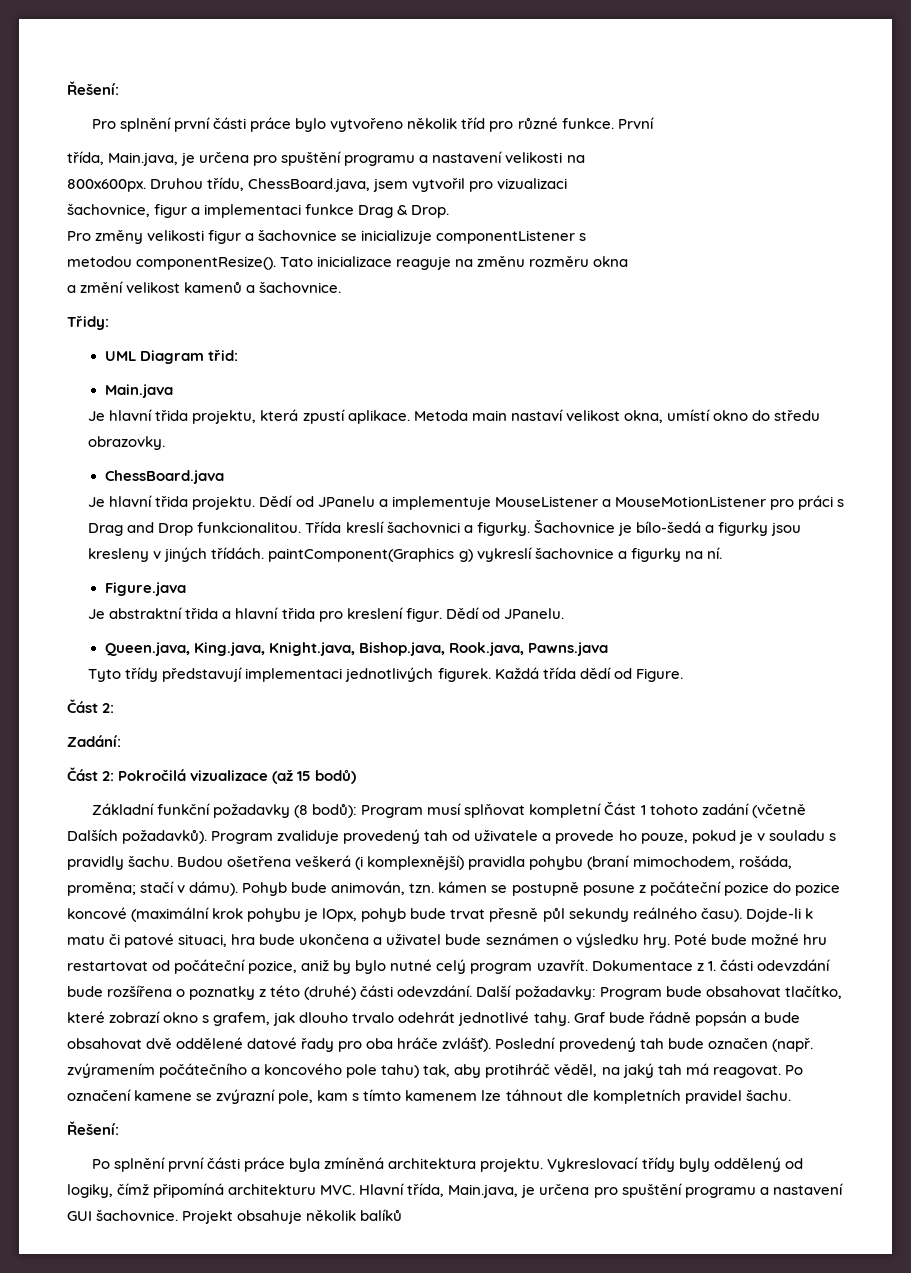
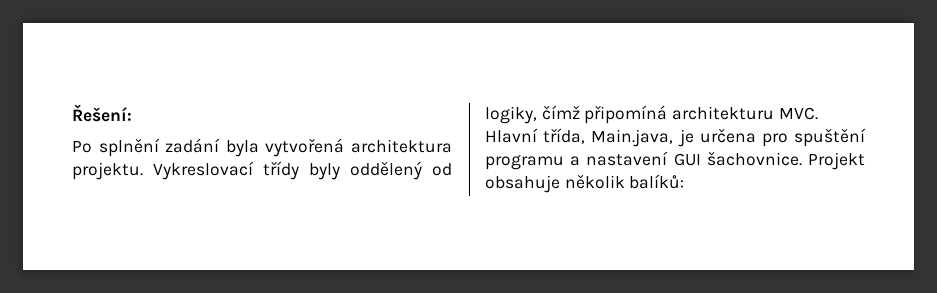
[67,81,119,95] [92,117,654,132] [67,151,585,166] [67,177,568,192] [67,204,450,218] [67,230,587,244] [67,256,629,270] [67,281,342,293] [67,316,109,330] [104,350,238,364] [104,384,173,398] [88,409,821,424] [88,436,166,450] [104,470,224,484] [88,495,844,510] [88,519,801,536] [88,547,722,562] [104,582,186,596] [88,607,564,622] [104,642,609,656] [88,667,683,682] [67,699,115,713] [67,735,121,747] [67,767,357,784] [92,801,806,818] [67,829,836,844] [67,855,792,870] [67,881,840,896] [67,907,813,922] [67,933,827,948] [67,959,830,974] [67,985,842,1000] [67,1011,800,1026] [67,1037,813,1052] [67,1063,803,1078] [67,1089,791,1104] [67,1121,119,1135] [92,1157,385,1172] Řešení: // Pro splnění první části práce bylo vytvořeno několik tříd pro různé funkce. První // třída, Main.java, je určena pro spuštění programu a nastavení velikosti na // 800x600px. Druhou třídu, ChessBoard.java, jsem vytvořil pro vizualizaci // šachovnice, figur a implementaci funkce Drag & Drop. // Pro změny velikosti figur a šachovnice se inicializuje componentListener s // metodou componentResize(). Tato inicializace reaguje na změnu rozměru okna // a změní velikost kamenů a šachovnice. // Třidy: // UML Diagram třid: // Main.java // Je hlavní třida projektu, která zpustí aplikace. Metoda main nastaví velikost okna, umístí okno do středu obrazovky. // ChessBoard.java // Je hlavní třida projektu. Dědí od JPanelu a implementuje MouseListener a MouseMotionListener pro práci s Drag and Drop funkcionalitou. Třída kreslí šachovnici a figurky. Šachovnice je bílo-šedá a figurky jsou kresleny v jiných třídách. paintComponent(Graphics g) vykreslí šachovnice a figurky na ní. // Figure.java // Je abstraktní třida a hlavní třida pro kreslení figur. Dědí od JPanelu. // Queen.java, King.java, Knight.java, Bishop.java, Rook.java, Pawns.java // Tyto třídy představují implementaci jednotlivých figurek. Každá třída dědí od Figure. // Část 2: // Zadání: // Část 2: Pokročilá vizualizace (až 15 bodů) // Základní funkční požadavky (8 bodů): Program musí splňovat kompletní Část 1 tohoto zadání (včetně Dalších požadavků). Program zvaliduje provedený tah od uživatele a provede ho pouze, pokud je v souladu s pravidly šachu. Budou ošetřena veškerá (i komplexnější) pravidla pohybu (braní mimochodem, rošáda, proměna; stačí v dámu). Pohyb bude animován, tzn. kámen se postupně posune z počáteční pozice do pozice koncové (maximální krok pohybu je lOpx, pohyb bude trvat přesně půl sekundy reálného času). Dojde-li k matu či patové situaci, hra bude ukončena a uživatel bude seznámen o výsledku hry. Poté bude možné hru restartovat od počáteční pozice, aniž by bylo nutné celý program uzavřít. Dokumentace z 1. části odevzdání bude rozšířena o poznatky z této (druhé) části odevzdání. Další požadavky: Program bude obsahovat tlačítko, které zobrazí okno s grafem, jak dlouho trvalo odehrát jednotlivé tahy. Graf bude řádně popsán a bude obsahovat dvě oddělené datové řady pro oba hráče zvlášť). Poslední provedený tah bude označen (např. zvýramením počátečního a koncového pole tahu) tak, aby protihráč věděl, na jaký tah má reagovat. Po označení kamene se zvýrazní pole, kam s tímto kamenem lze táhnout dle kompletních pravidel šachu. // Řešení: // Po splnění první části práce byla zmíněná -> [72,104,132,122] [72,138,345,157] Řešení: // Po splnění zadání byla vytvořená
[360,1209,403,1221] balíků -> [629,174,685,189] balíků:

